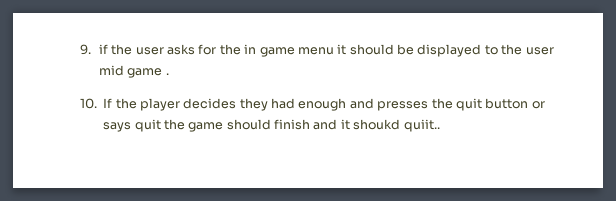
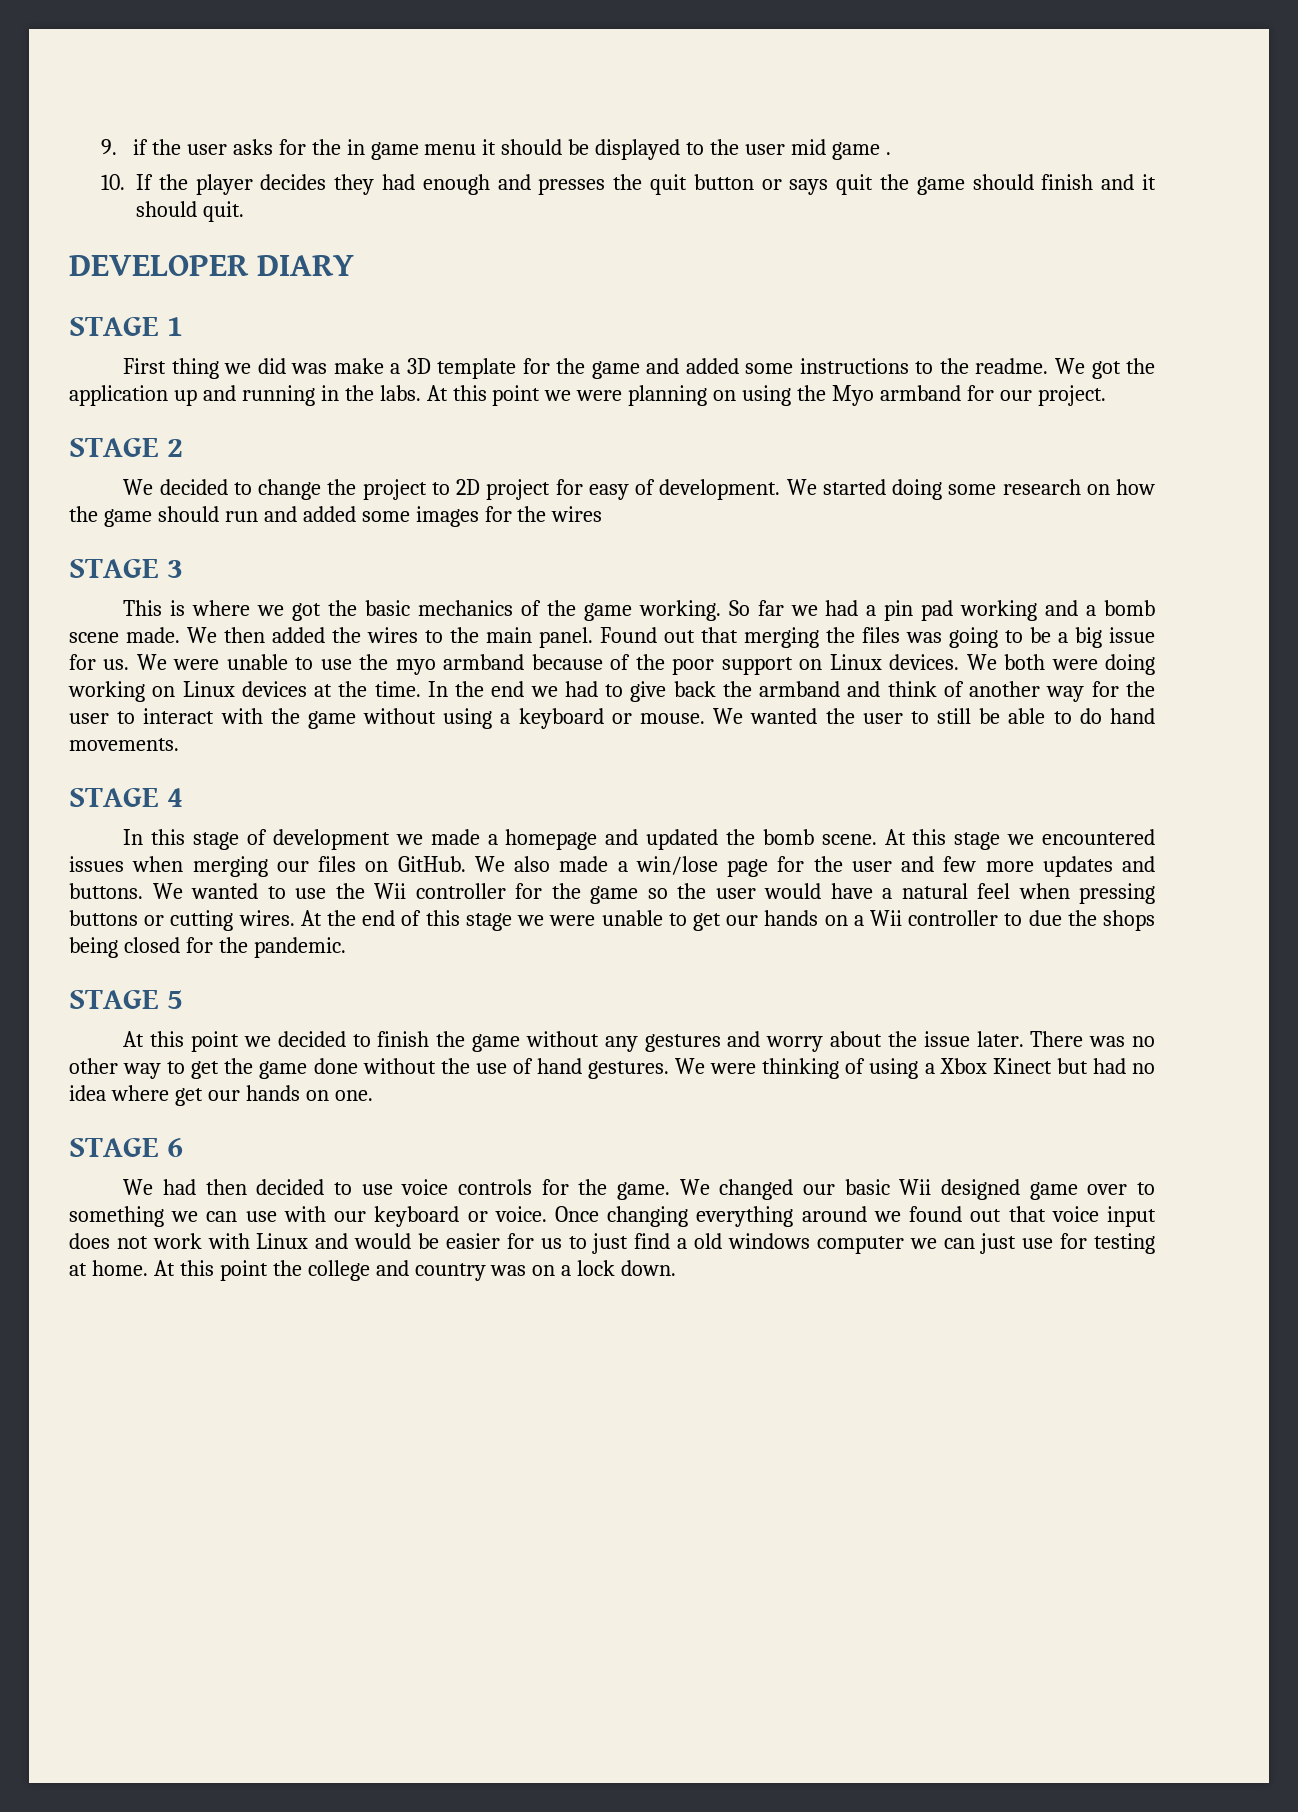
[353,119,440,132] shoukd quiit.. -> [135,201,244,222] [69,255,355,276] [69,317,184,336] [123,358,1156,379] [69,385,1106,406] [69,438,184,457] [123,479,1155,500] [69,506,603,527] [69,559,184,578] [123,600,1156,621] [69,627,1155,648] [69,654,1155,675] [68,681,1155,702] [69,708,1155,729] [69,738,179,751] [69,788,184,807] [123,829,1156,850] [69,856,1155,877] [69,883,1155,904] [69,910,1156,931] [69,937,346,958] [69,990,184,1009] [123,1031,1155,1052] [69,1058,1155,1079] [69,1085,373,1106] [69,1138,184,1157] [123,1179,1155,1200] [69,1206,1156,1227] [69,1233,1155,1254] [69,1260,677,1281] should quit. // DEVELOPER DIARY // STAGE 1 // First thing we did was make a 3D template for the game and added some instructions to the readme. We got the application up and running in the labs. At this point we were planning on using the Myo armband for our project. // STAGE 2 // We decided to change the project to 2D project for easy of development. We started doing some research on how the game should run and added some images for the wires // STAGE 3 // This is where we got the basic mechanics of the game working. So far we had a pin pad working and a bomb scene made. We then added the wires to the main panel. Found out that merging the files was going to be a big issue for us. We were unable to use the myo armband because of the poor support on Linux devices. We both were doing working on Linux devices at the time. In the end we had to give back the armband and think of another way for the user to interact with the game without using a keyboard or mouse. We wanted the user to still be able to do hand movements. // STAGE 4 // In this stage of development we made a homepage and updated the bomb scene. At this stage we encountered issues when merging our files on GitHub. We also made a win/lose page for the user and few more updates and buttons. We wanted to use the Wii controller for the game so the user would have a natural feel when pressing buttons or cutting wires. At the end of this stage we were unable to get our hands on a Wii controller to due the shops being closed for the pandemic. // STAGE 5 // At this point we decided to finish the game without any gestures and worry about the issue later. There was no other way to get the game done without the use of hand gestures. We were thinking of using a Xbox Kinect but had no idea where get our hands on one. // STAGE 6 // We had then decided to use voice controls for the game. We changed our basic Wii designed game over to something we can use with our keyboard or voice. Once changing everything around we found out that voice input does not work with Linux and would be easier for us to just find a old windows computer we can just use for testing at home. At this point the college and country was on a lock down.

